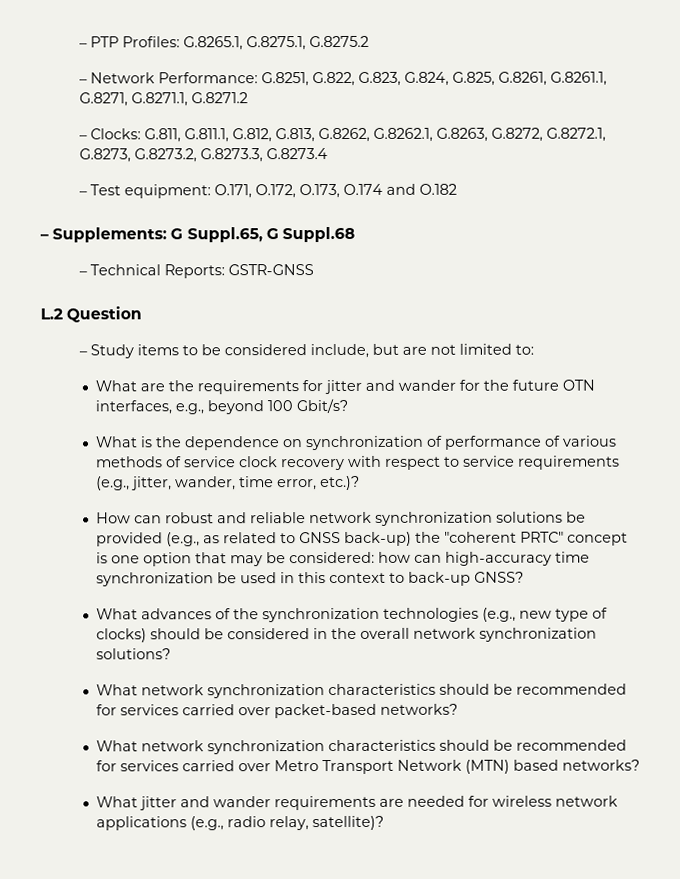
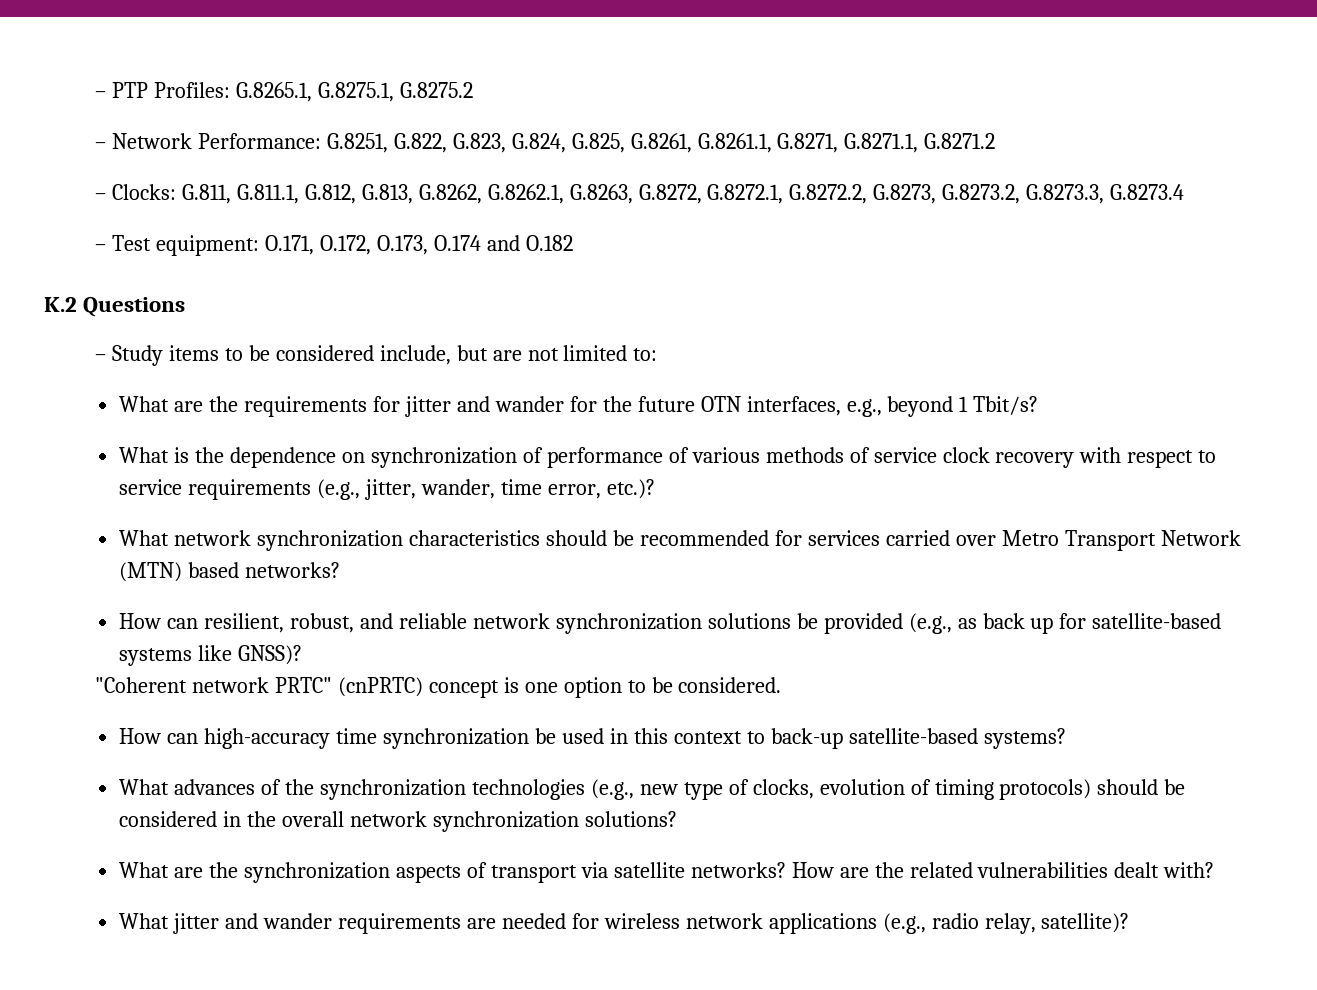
(606, 134) none -> [789,184,868,204] G.8272.2,
[40,226,355,243] [78,264,314,279] [40,306,143,323] – Supplements: G Suppl.65, G Suppl.68 // – Technical Reports: GSTR-GNSS // L.2 Question -> [44,297,186,317] K.2 Questions
[266,398,348,414] 100 Gbit/s? -> [959,396,1039,415] 1 Tbit/s?
[95,511,586,526] [95,531,628,547] [95,551,590,567] [95,571,524,587] [95,607,608,623] [95,627,597,643] [95,648,171,660] [95,683,627,699] [95,703,458,719] // How can robust and reliable network synchronization solutions be provided (e.g., as related to GNSS back-up) the "coherent PRTC" concept is one option that may be considered: how can high-accuracy time synchronization be used in this context to back-up GNSS? // What advances of the synchronization technologies (e.g., new type of clocks) should be considered in the overall network synchronization solutions? // What network synchronization characteristics should be recommended for services carried over packet-based networks? -> (655, 489) none
(640, 765) none -> [119,613,1222,634] [119,645,303,666] [95,677,782,698] [119,728,1066,749] [119,779,1186,800] [119,811,677,832] [119,862,1215,883] // How can resilient, robust, and reliable network synchronization solutions be provided (e.g., as back up for satellite-based systems like GNSS)? // "Coherent network PRTC" (cnPRTC) concept is one option to be considered. // How can high-accuracy time synchronization be used in this context to back-up satellite-based systems? // What advances of the synchronization technologies (e.g., new type of clocks, evolution of timing protocols) should be considered in the overall network synchronization solutions? // What are the synchronization aspects of transport via satellite networks? How are the related vulnerabilities dealt with?

